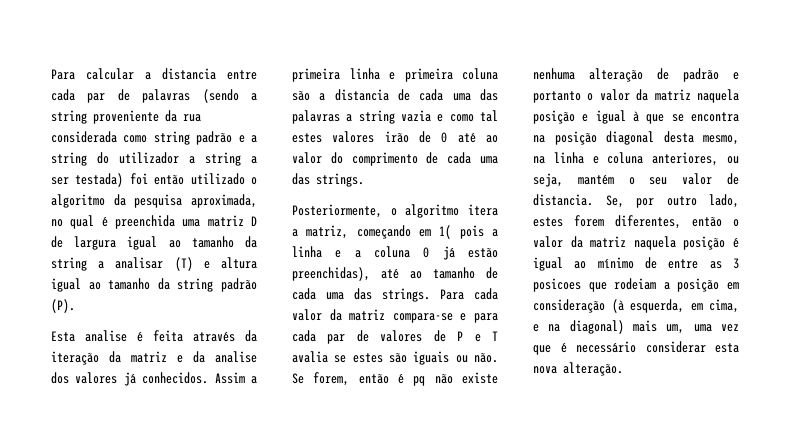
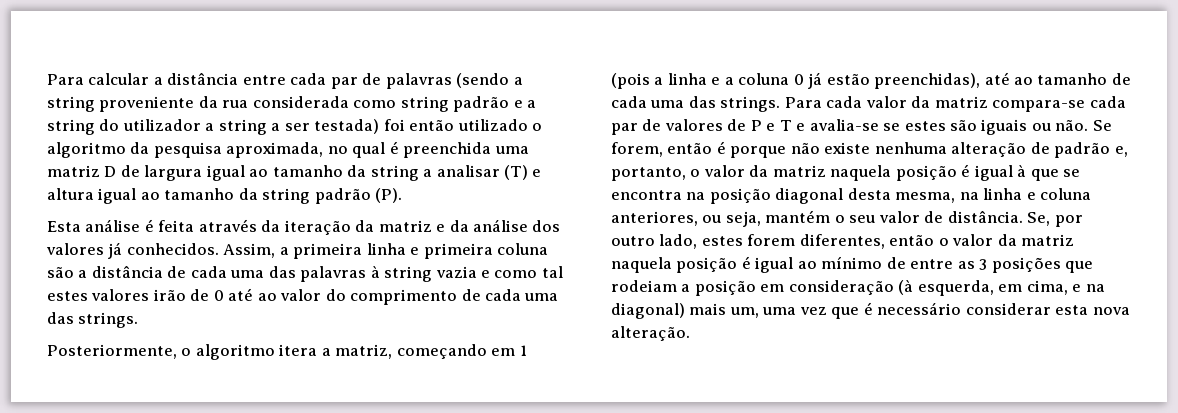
[162,68,216,80] distancia -> [167,72,239,85] distância
[85,330,127,342] analise -> [85,219,141,232] análise
[215,351,257,363] analise -> [473,219,529,232] análise
[214,372,245,384] Assim -> [223,243,276,258] Assim,
[334,89,389,101] distancia -> [91,265,163,278] distância
[346,114,353,122] a -> [370,265,380,278] à
[439,225,484,239] 1( pois -> [519,345,527,356] [611,73,650,89] 1 (pois
[460,313,498,323] e para -> (1086, 106) none
[292,351,328,363] avalia -> [796,119,879,131] e avalia-se
[413,376,426,386] pq -> [730,146,787,158] porque
[733,72,739,80] [533,89,739,103] [533,110,589,124] e portanto o valor da matriz naquela posição e -> [1114,146,1128,157] [611,164,971,181] e, portanto, o valor da matriz naquela posição é
[703,135,739,145] mesmo, -> [895,192,956,203] mesma,
[533,194,593,206] distancia. -> [947,210,1023,223] distância.
[533,278,581,292] posicoes -> [991,257,1061,273] posições

